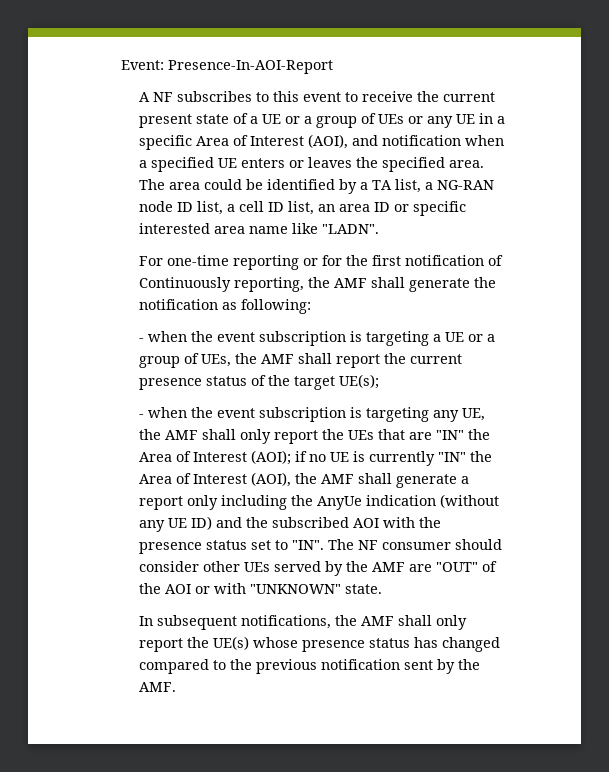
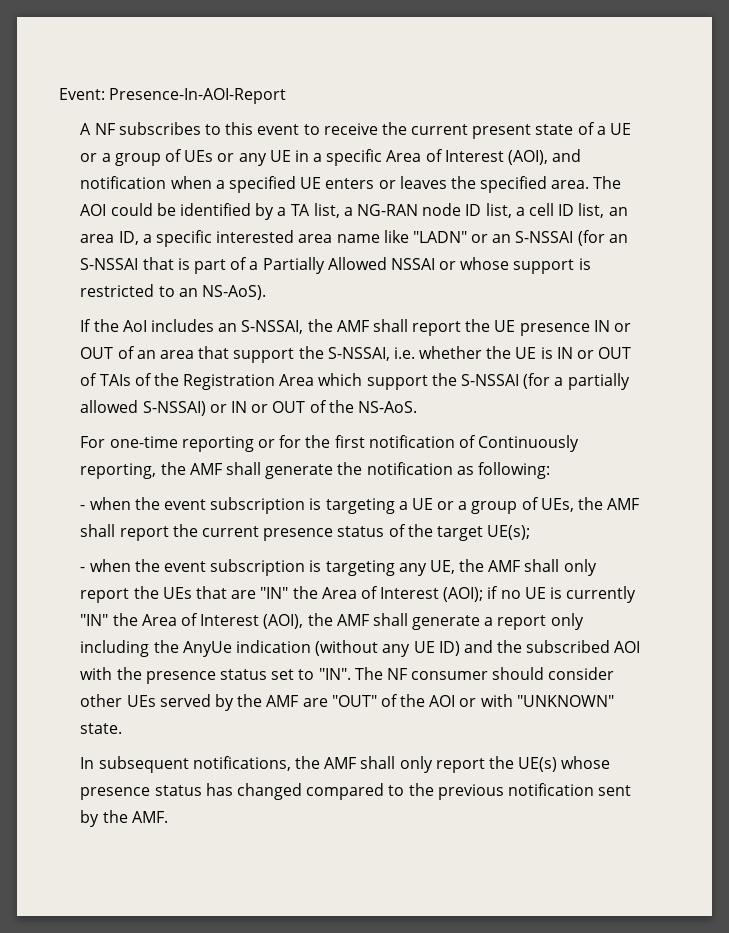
[169,182,201,190] area -> [80,204,107,216] AOI
[374,202,410,212] ID or -> [118,231,152,245] ID, a
[322,224,380,234] "LADN". -> [412,230,628,246] [80,257,591,274] [80,284,266,300] [80,319,631,336] [80,346,632,363] [80,373,630,390] [80,400,417,416] "LADN" or an S-NSSAI (for an S-NSSAI that is part of a Partially Allowed NSSAI or whose support is restricted to an NS-AoS). // If the AoI includes an S-NSSAI, the AMF shall report the UE presence IN or OUT of an area that support the S-NSSAI, i.e. whether the UE is IN or OUT of TAIs of the Registration Area which support the S-NSSAI (for a partially allowed S-NSSAI) or IN or OUT of the NS-AoS.

